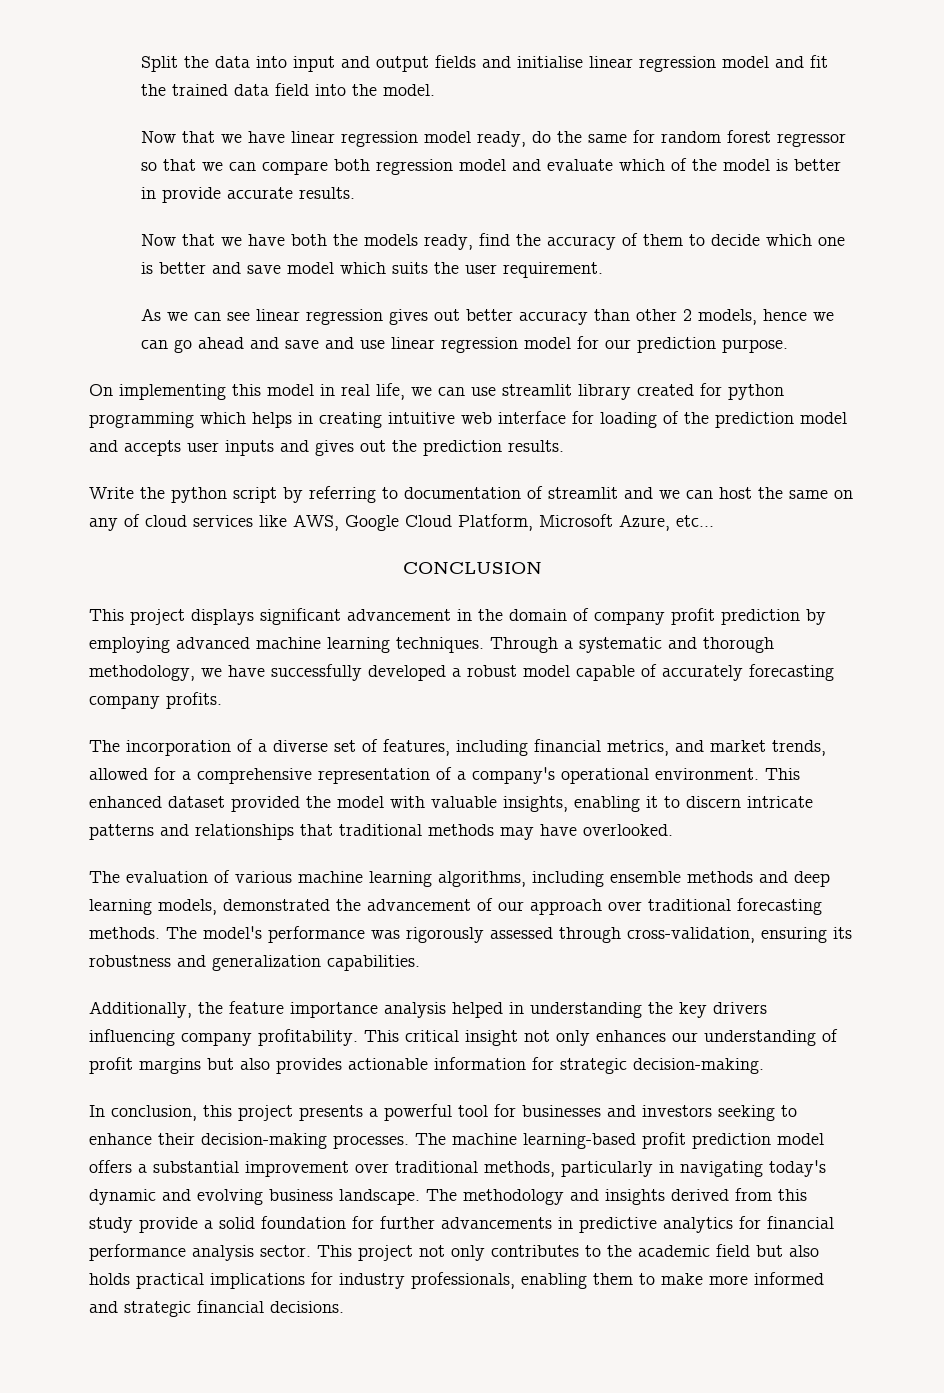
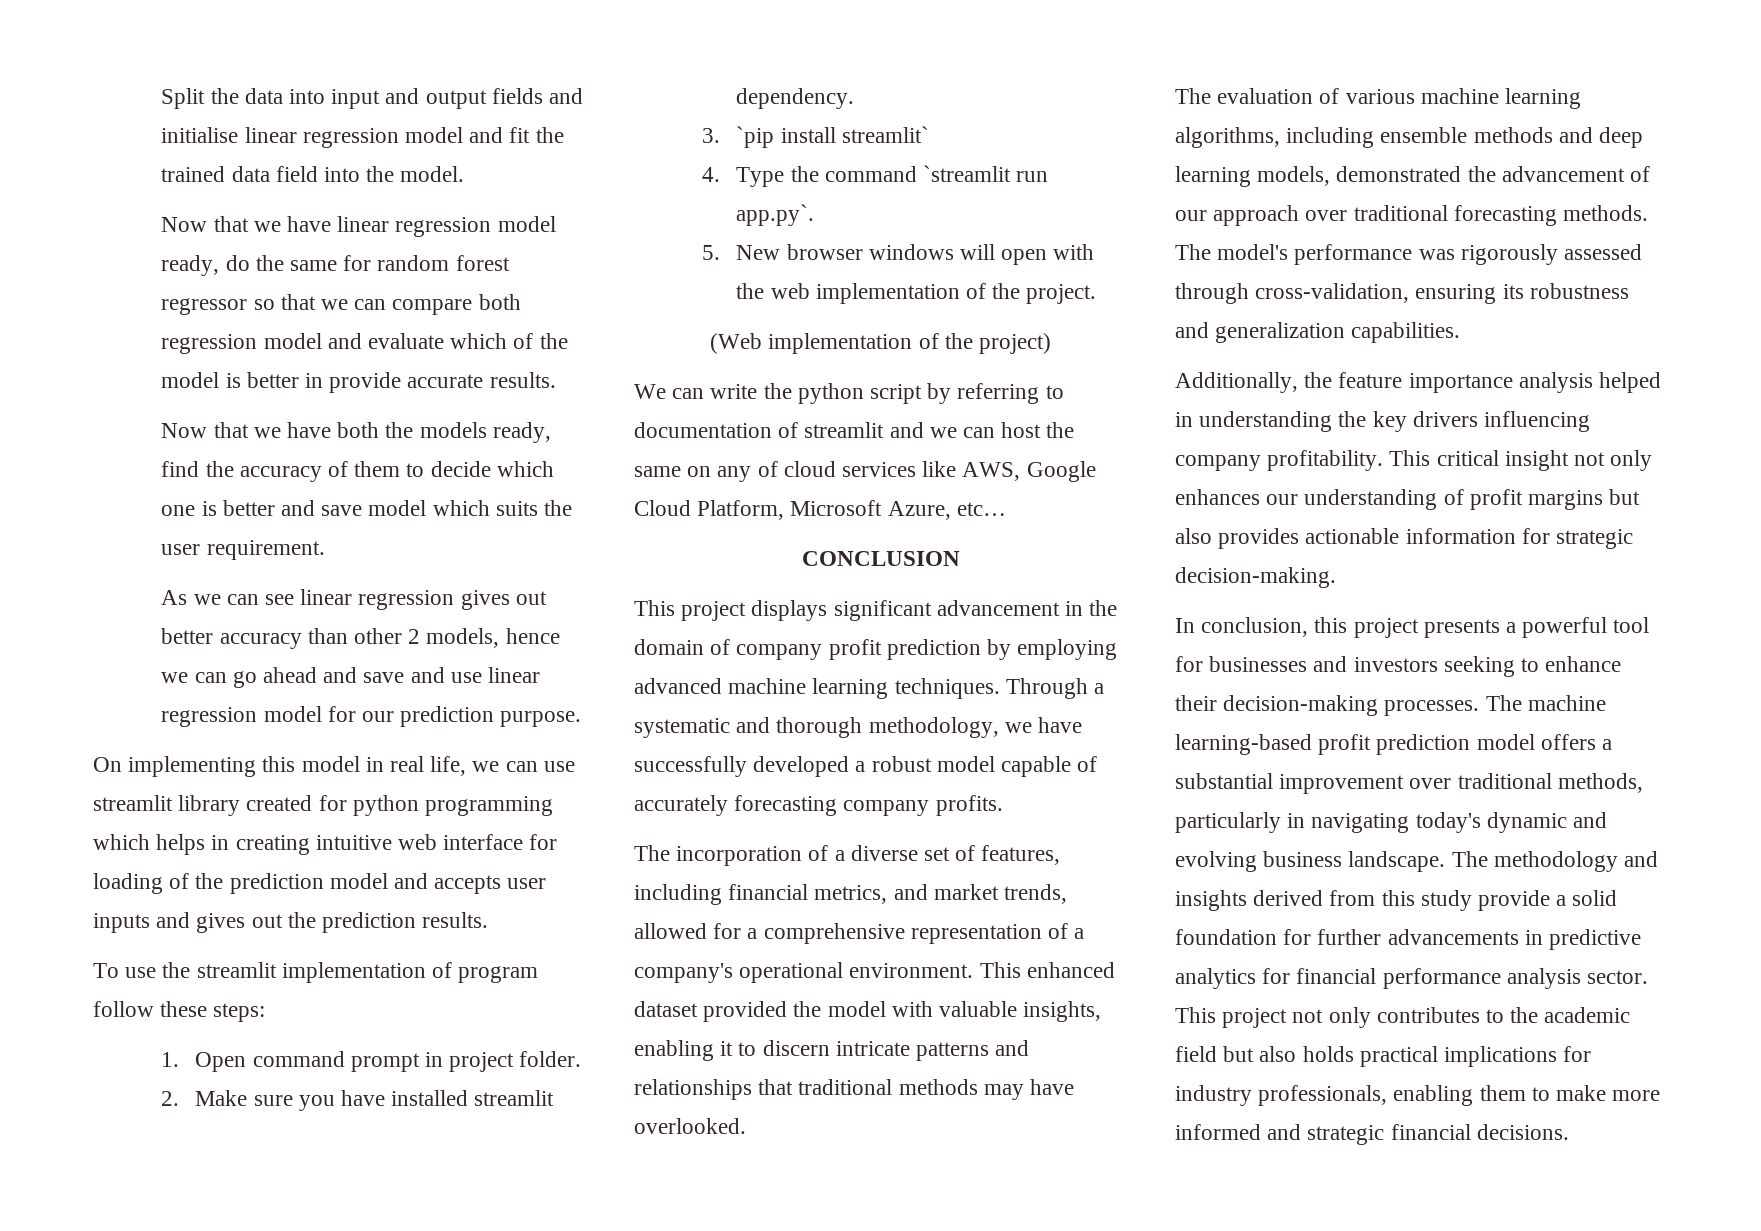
[89,487,134,499] Write -> [93,962,539,983] [93,1001,266,1022] [161,1051,582,1072] [161,1090,555,1111] [736,88,855,109] [702,126,929,148] [702,165,1049,187] [736,204,815,226] [702,244,1095,265] [736,283,1097,304] [710,333,1051,354] [634,384,758,399] To use the streamlit implementation of program follow these steps: // 1. Open command prompt in project folder. // 2. Make sure you have installed streamlit dependency. // 3. `pip install streamlit` // 4. Type the command `streamlit run app.py`. // 5. New browser windows will open with the web implementation of the project. // (Web implementation of the project) // We can write

